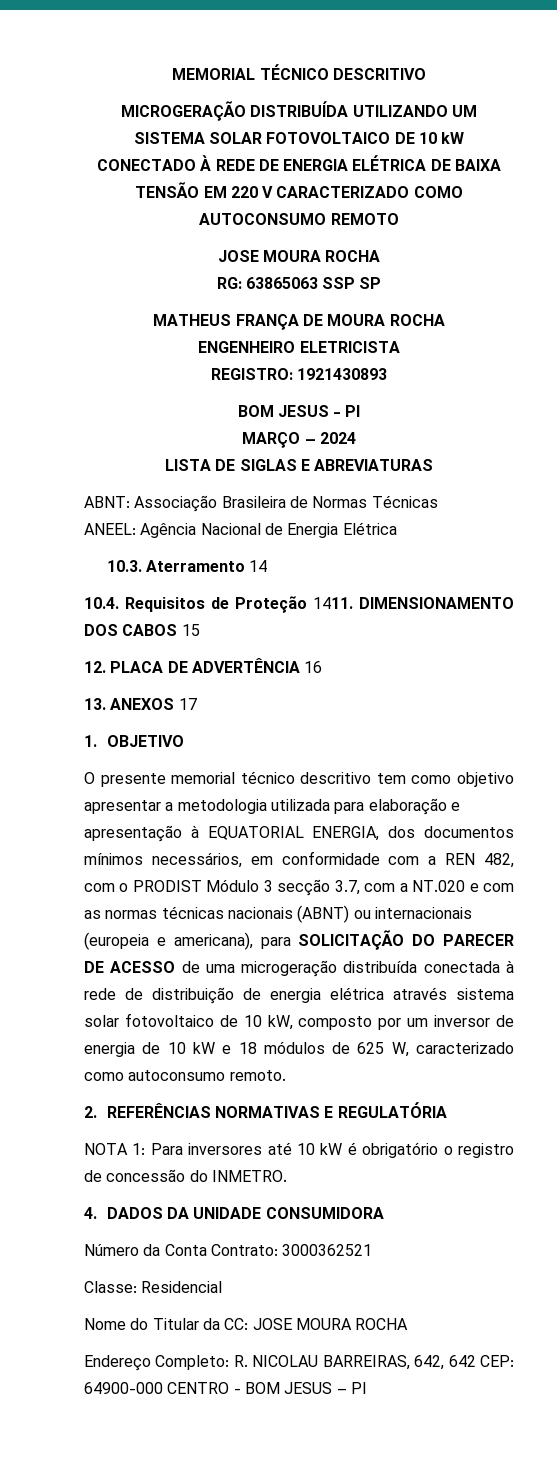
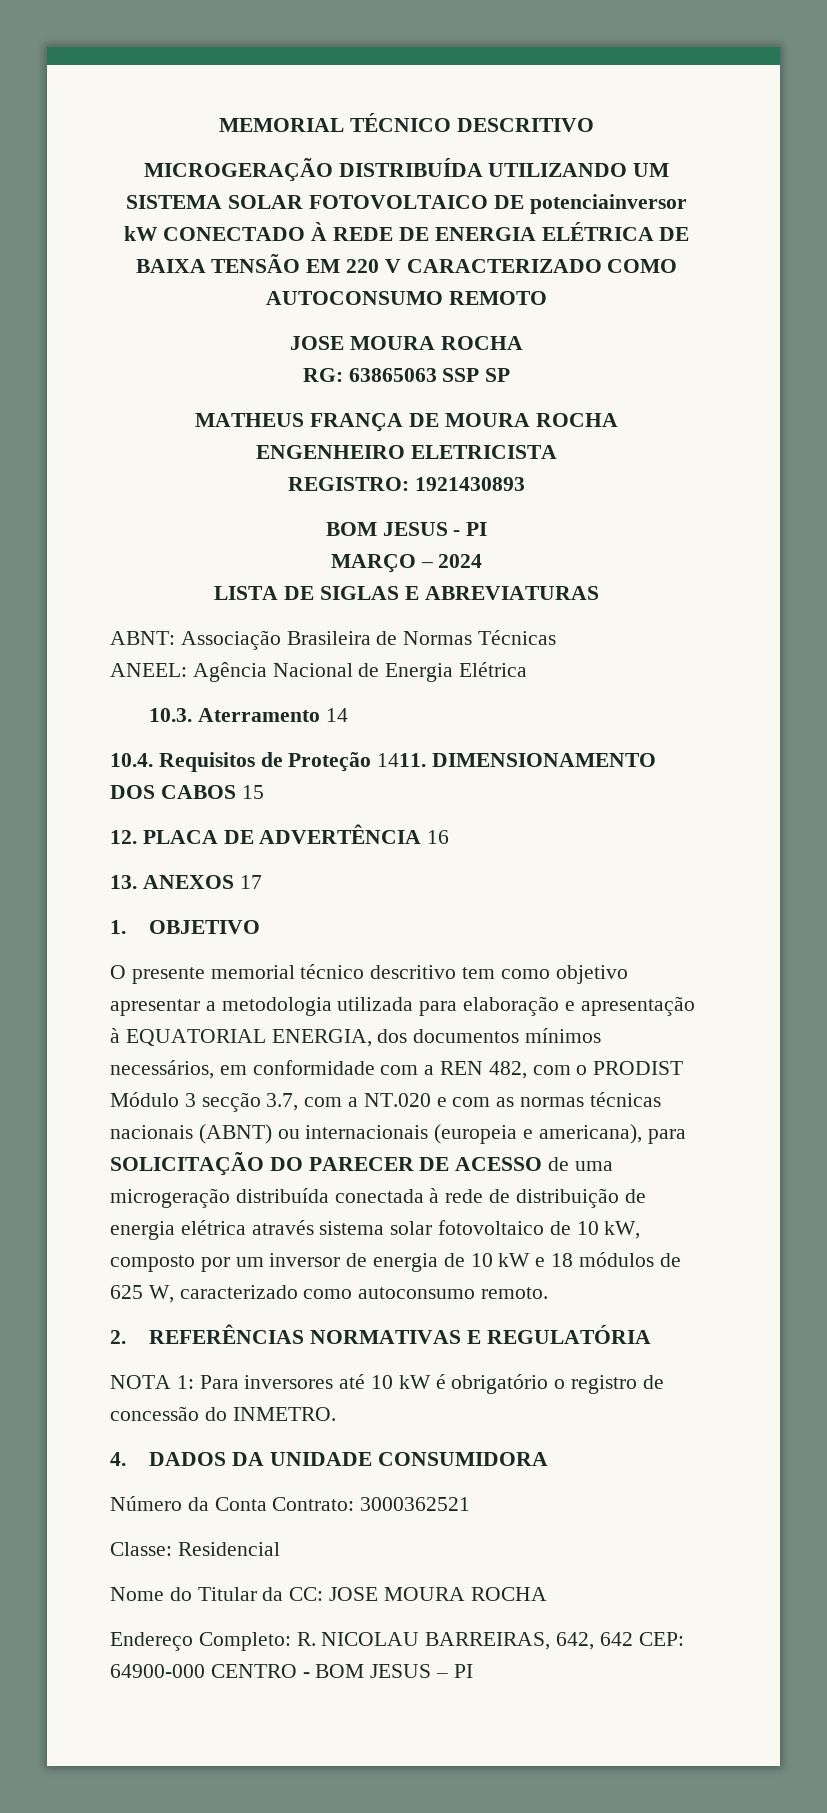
[418,132,437,144] 10 -> [529,194,687,214] potenciainversor

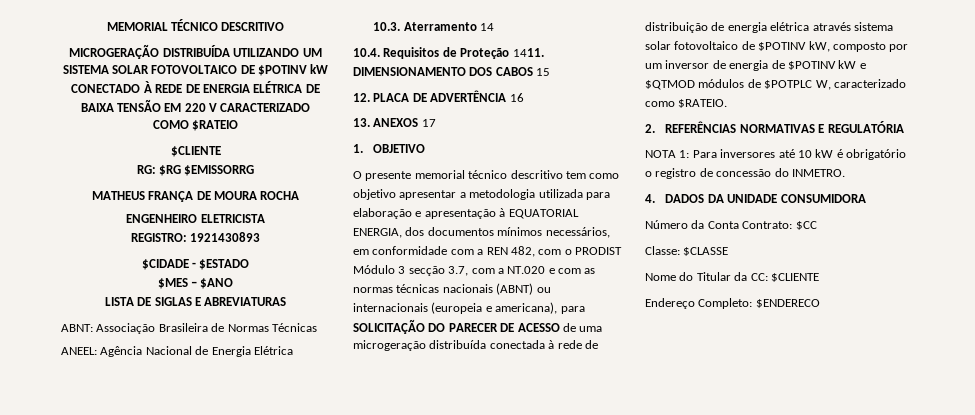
[529,194,687,214] potenciainversor -> [258,65,308,76] $POTINV
[266,291,547,305] [290,336,523,350] [302,368,511,382] AUTOCONSUMO REMOTO // JOSE MOURA ROCHA // RG: 63865063 SSP SP -> [192,120,239,131] [170,146,221,157] [136,165,255,176] $RATEIO // $CLIENTE // RG: $RG $EMISSORRG
[325,522,488,536] [330,554,483,573] BOM JESUS - PI // MARÇO – 2024 -> [141,259,250,270] [157,278,234,289] $CIDADE - $ESTADO // $MES – $ANO
[576,1221,599,1235] 10 -> [758,42,807,51] $POTINV
[470,1253,493,1267] 10 -> [787,61,836,70] $POTINV
[551,1253,574,1267] 18 -> [645,80,695,90] $QTMOD
[110,1285,143,1299] 625 -> [764,80,813,89] $POTPLC
[358,1287,549,1299] autoconsumo remoto. -> [678,99,728,108] $RATEIO.
[360,1497,471,1511] 3000362521 -> [795,221,817,230] $CC
[177,1542,280,1556] Residencial -> [683,247,729,256] $CLASSE
[329,1587,547,1601] JOSE MOURA ROCHA -> [770,273,819,282] $CLIENTE
[296,1632,684,1650] [110,1664,473,1678] R. NICOLAU BARREIRAS, 642, 642 CEP: 64900-000 CENTRO - BOM JESUS – PI -> [755,299,820,308] $ENDERECO

